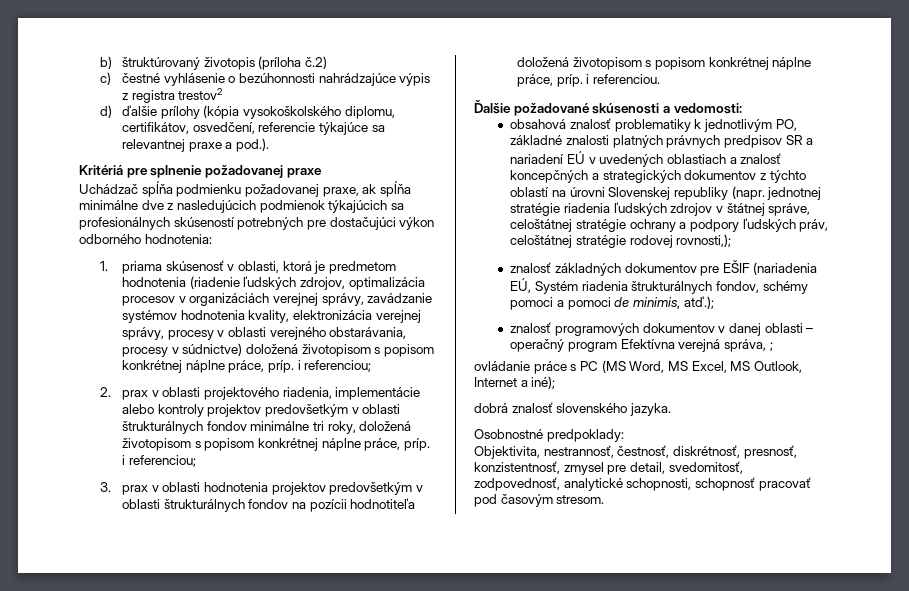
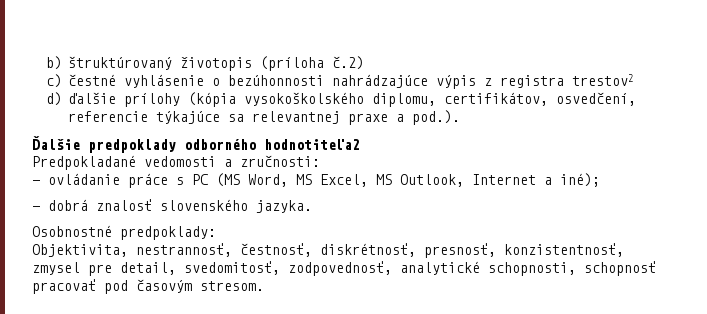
[79,165,322,178] [79,181,411,197] [79,200,404,213] [79,217,435,230] [79,234,212,244] [100,260,396,274] [121,276,425,290] [121,293,433,306] [121,310,421,323] [121,327,407,340] [121,343,434,357] [121,360,372,373] [100,387,421,400] [121,404,401,417] [121,421,412,434] [121,438,430,451] [121,455,196,467] [100,482,423,495] [121,498,416,512] [516,57,812,70] [516,74,660,87] [474,100,742,116] [510,118,797,132] [510,135,814,148] [510,151,782,167] [510,170,806,183] [510,186,822,200] [510,202,811,216] [510,218,829,232] [510,234,732,248] [510,260,817,276] [510,278,808,294] [510,296,714,310] [510,322,814,336] [510,339,773,352] Kritériá pre splnenie požadovanej praxe // Uchádzač spĺňa podmienku požadovanej praxe, ak spĺňa minimálne dve z nasledujúcich podmienok týkajúcich sa profesionálnych skúseností potrebných pre dostačujúci výkon odborného hodnotenia: // 1. priama skúsenosť v oblasti, ktorá je predmetom hodnotenia (riadenie ľudských zdrojov, optimalizácia procesov v organizáciách verejnej správy, zavádzanie systémov hodnotenia kvality, elektronizácia verejnej správy, procesy v oblasti verejného obstarávania, procesy v súdnictve) doložená životopisom s popisom konkrétnej náplne práce, príp. i referenciou; // 2. prax v oblasti projektového riadenia, implementácie alebo kontroly projektov predovšetkým v oblasti štrukturálnych fondov minimálne tri roky, doložená životopisom s popisom konkrétnej náplne práce, príp. i referenciou; // 3. prax v oblasti hodnotenia projektov predovšetkým v oblasti štrukturálnych fondov na pozícii hodnotiteľa doložená životopisom s popisom konkrétnej náplne práce, príp. i referenciou. // Ďalšie požadované skúsenosti a vedomosti: // obsahová znalosť problematiky k jednotlivým PO, základné znalosti platných právnych predpisov SR a nariadení EÚ v uvedených oblastiach a znalosť koncepčných a strategických dokumentov z týchto oblastí na úrovni Slovenskej republiky (napr. jednotnej stratégie riadenia ľudských zdrojov v štátnej správe, celoštátnej stratégie ochrany a podpory ľudských práv, celoštátnej stratégie rodovej rovnosti,); // znalosť základných dokumentov pre EŠIF (nariadenia EÚ, Systém riadenia štrukturálnych fondov, schémy pomoci a pomoci de minimis, atď.); // znalosť programových dokumentov v danej oblasti – operačný program Efektívna verejná správa, ; // -> [32,136,360,153] [32,155,320,170] [32,180,40,185] Ďalšie predpoklady odborného hodnotiteľa2 // Predpokladané vedomosti a zručnosti: // -
(556, 382) none -> [32,206,40,211] -

